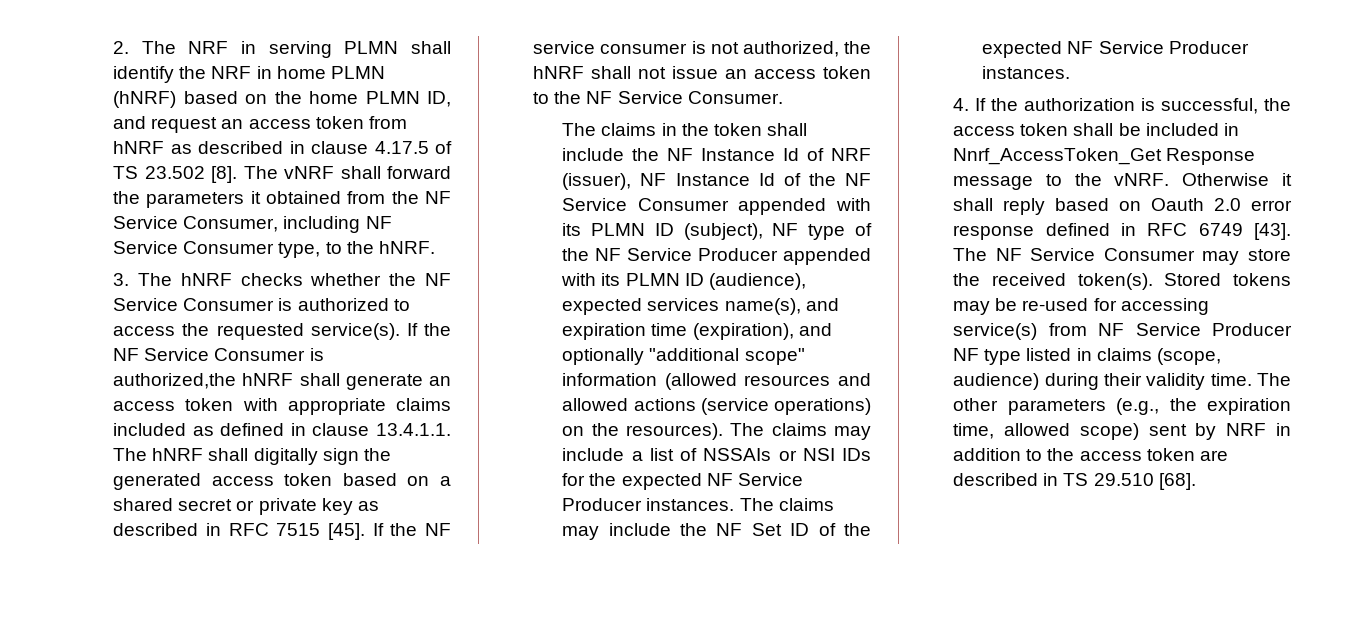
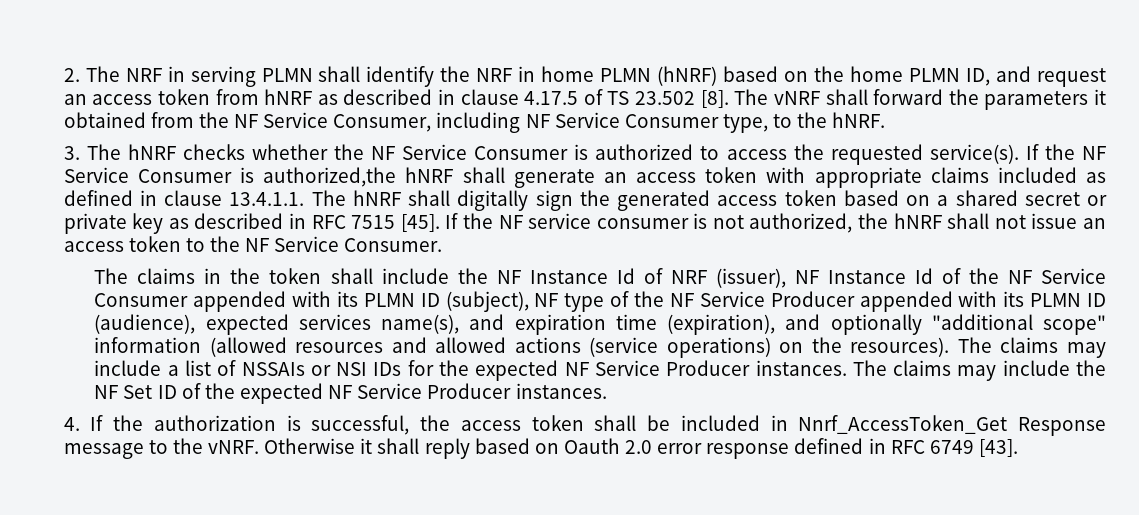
[953,248,1291,265] [953,273,1291,290] [953,298,1209,315] [953,323,1292,340] [953,348,1221,365] [953,373,1291,390] [953,398,1291,415] [953,423,1291,440] [953,448,1228,461] [953,473,1196,490] The NF Service Consumer may store the received token(s). Stored tokens may be re-used for accessing service(s) from NF Service Producer NF type listed in claims (scope, audience) during their validity time. The other parameters (e.g., the expiration time, allowed scope) sent by NRF in addition to the access token are described in TS 29.510 [68]. -> (1019, 448) none

